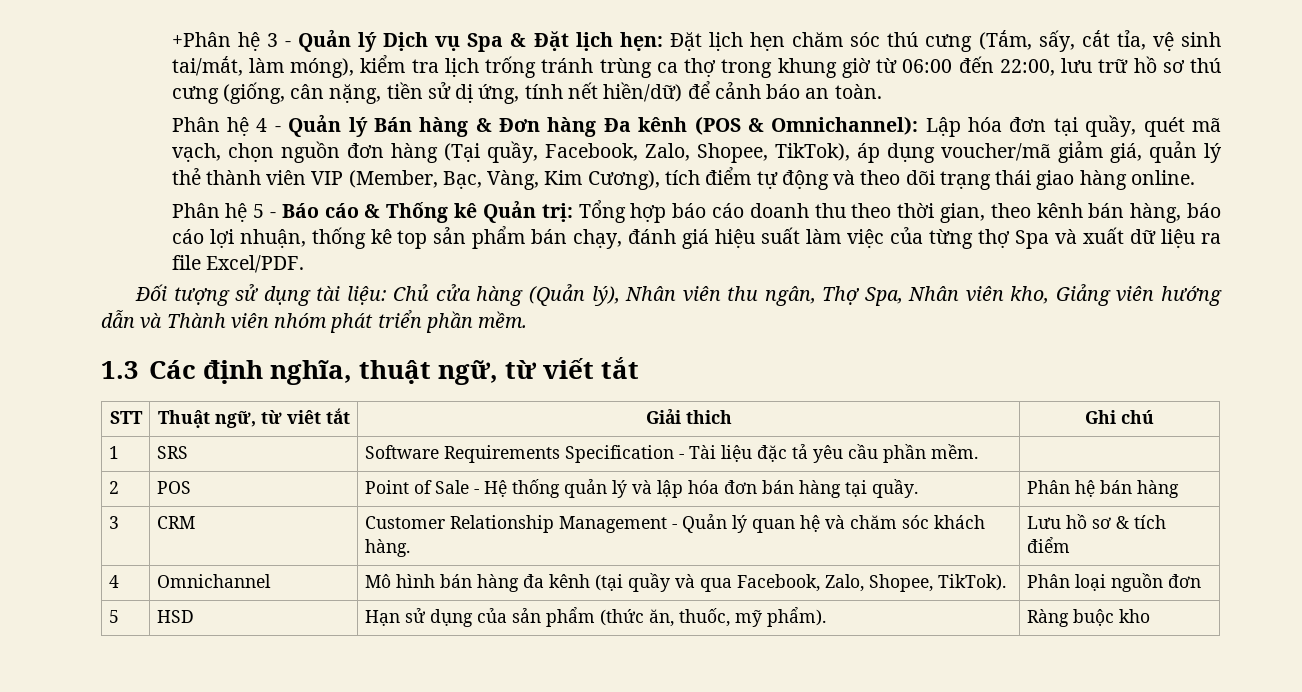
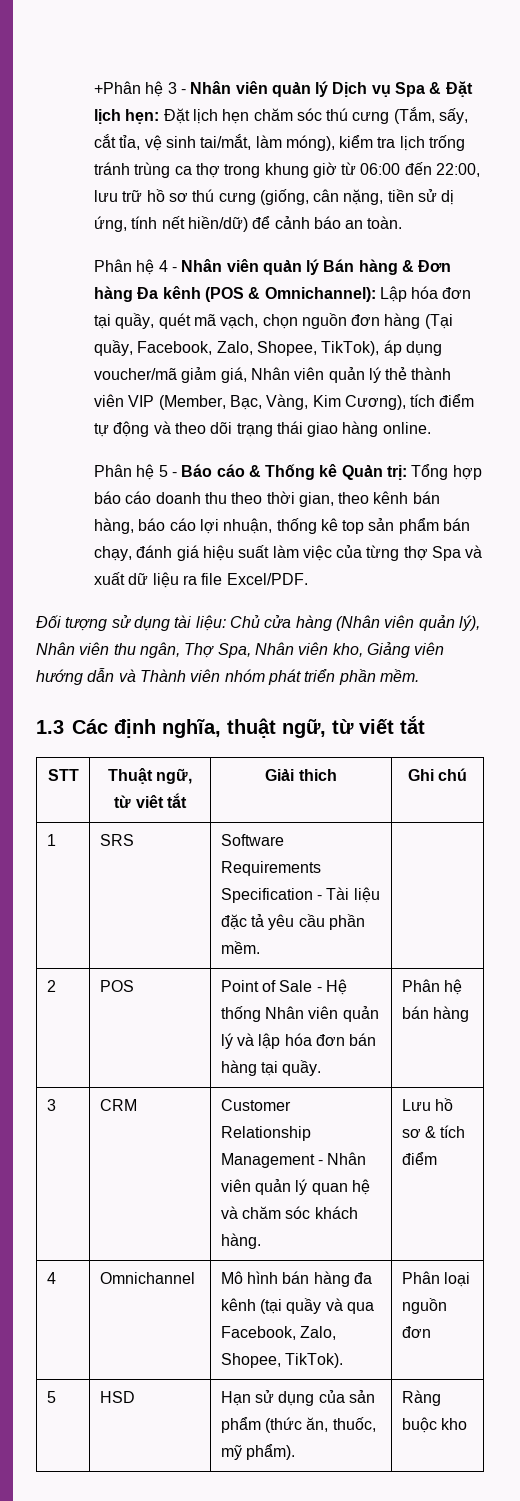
[297,29,351,52] Quản -> [190,81,311,97] Nhân viên quản
[288,114,342,137] Quản -> [181,259,302,275] Nhân viên quản
(1142, 153) none -> [250,367,325,380] Nhân viên
[528,284,585,306] (Quản -> [335,615,455,631] (Nhân viên quản
(560, 488) none -> [264,1006,339,1019] Nhân viên
[681,514,727,533] Quản -> [327,1152,367,1165] [220,1179,291,1195] Nhân viên quản

